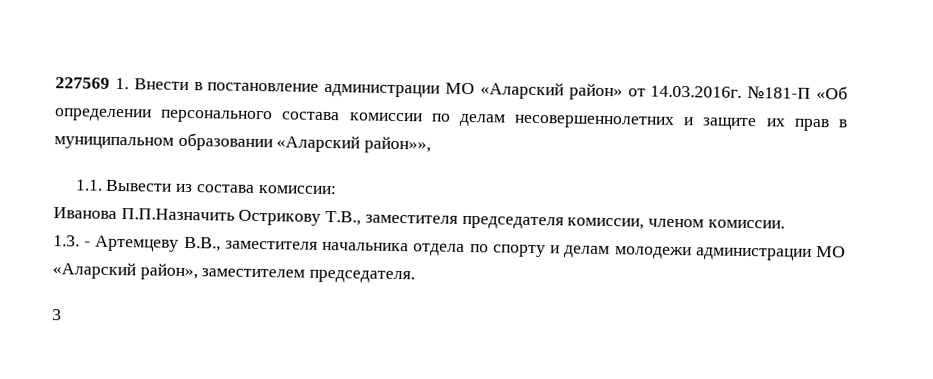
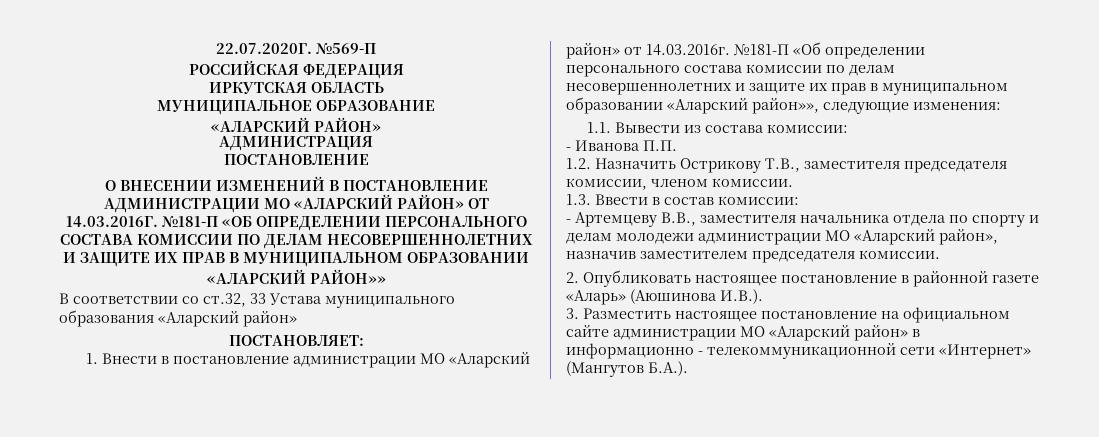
[55,77,110,89] 227569 -> [216,43,376,54] [188,60,404,79] [208,82,384,94] [157,100,435,115] [211,117,381,132] [219,136,373,151] [223,154,369,165] [104,176,488,191] [103,194,489,213] [65,216,527,231] [59,234,533,249] [63,252,529,267] [206,269,386,284] [59,293,455,308] [59,310,297,327] [228,335,364,346] 22.07.2020Г. №569-П // РОССИЙСКАЯ ФЕДЕРАЦИЯ // ИРКУТСКАЯ ОБЛАСТЬ // МУНИЦИПАЛЬНОЕ ОБРАЗОВАНИЕ // «АЛАРСКИЙ РАЙОН» // АДМИНИСТРАЦИЯ // ПОСТАНОВЛЕНИЕ // О ВНЕСЕНИИ ИЗМЕНЕНИЙ В ПОСТАНОВЛЕНИЕ АДМИНИСТРАЦИИ МО «АЛАРСКИЙ РАЙОН» ОТ 14.03.2016Г. №181-П «ОБ ОПРЕДЕЛЕНИИ ПЕРСОНАЛЬНОГО СОСТАВА КОМИССИИ ПО ДЕЛАМ НЕСОВЕРШЕННОЛЕТНИХ И ЗАЩИТЕ ИХ ПРАВ В МУНИЦИПАЛЬНОМ ОБРАЗОВАНИИ «АЛАРСКИЙ РАЙОН»» // В соответствии со ст.32, 33 Устава муниципального образования «Аларский район» // ПОСТАНОВЛЯЕТ: //
(432, 145) none -> [823,102,1001,114] следующие изменения:
[53,207,235,221] Иванова П.П.Назначить -> [566,140,677,151] [566,158,676,169] - Иванова П.П. // 1.2. Назначить
(80, 241) none -> [595,194,799,205] Ввести в состав комиссии: //
[201,268,416,284] [52,309,62,321] заместителем председателя. // 3 -> [566,250,940,263] [566,270,1039,287] [566,289,763,305] [566,307,1010,323] [566,325,920,341] [566,343,1031,359] [566,361,688,377] назначив заместителем председателя комиссии. // 2. Опубликовать настоящее постановление в районной газете «Аларь» (Аюшинова И.В.). // 3. Разместить настоящее постановление на официальном сайте администрации МО «Аларский район» в информационно - телекоммуникационной сети «Интернет» (Мангутов Б.А.).

